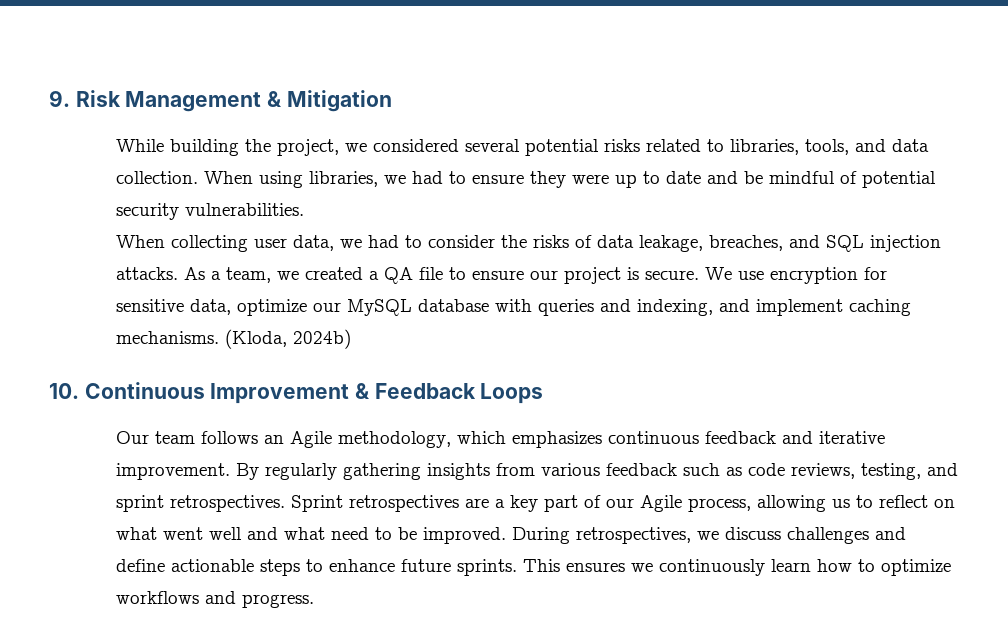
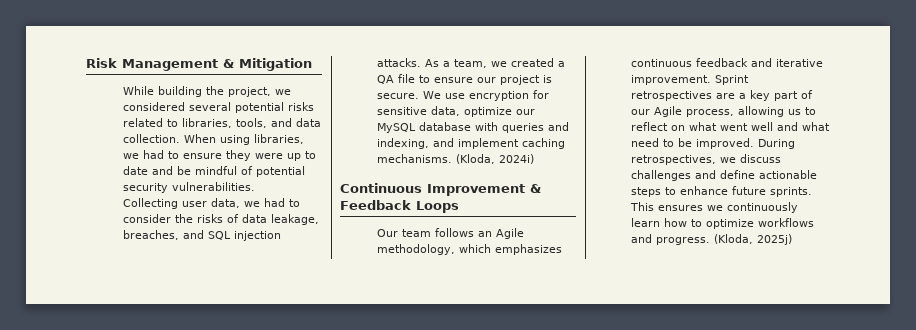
[49,90,70,107] 9. -> (86, 63) none
[115,235,248,252] When collecting -> [123,198,179,209] Collecting
[292,329,351,349] [49,383,79,399] 2024b) // 10. -> [499,154,535,164] 2024i) //
[235,463,958,480] [115,495,285,512] By regularly gathering insights from various feedback such as code reviews, testing, and sprint retrospectives. -> (712, 80) none
(314, 601) none -> [714,234,793,245] (Kloda, 2025j)

